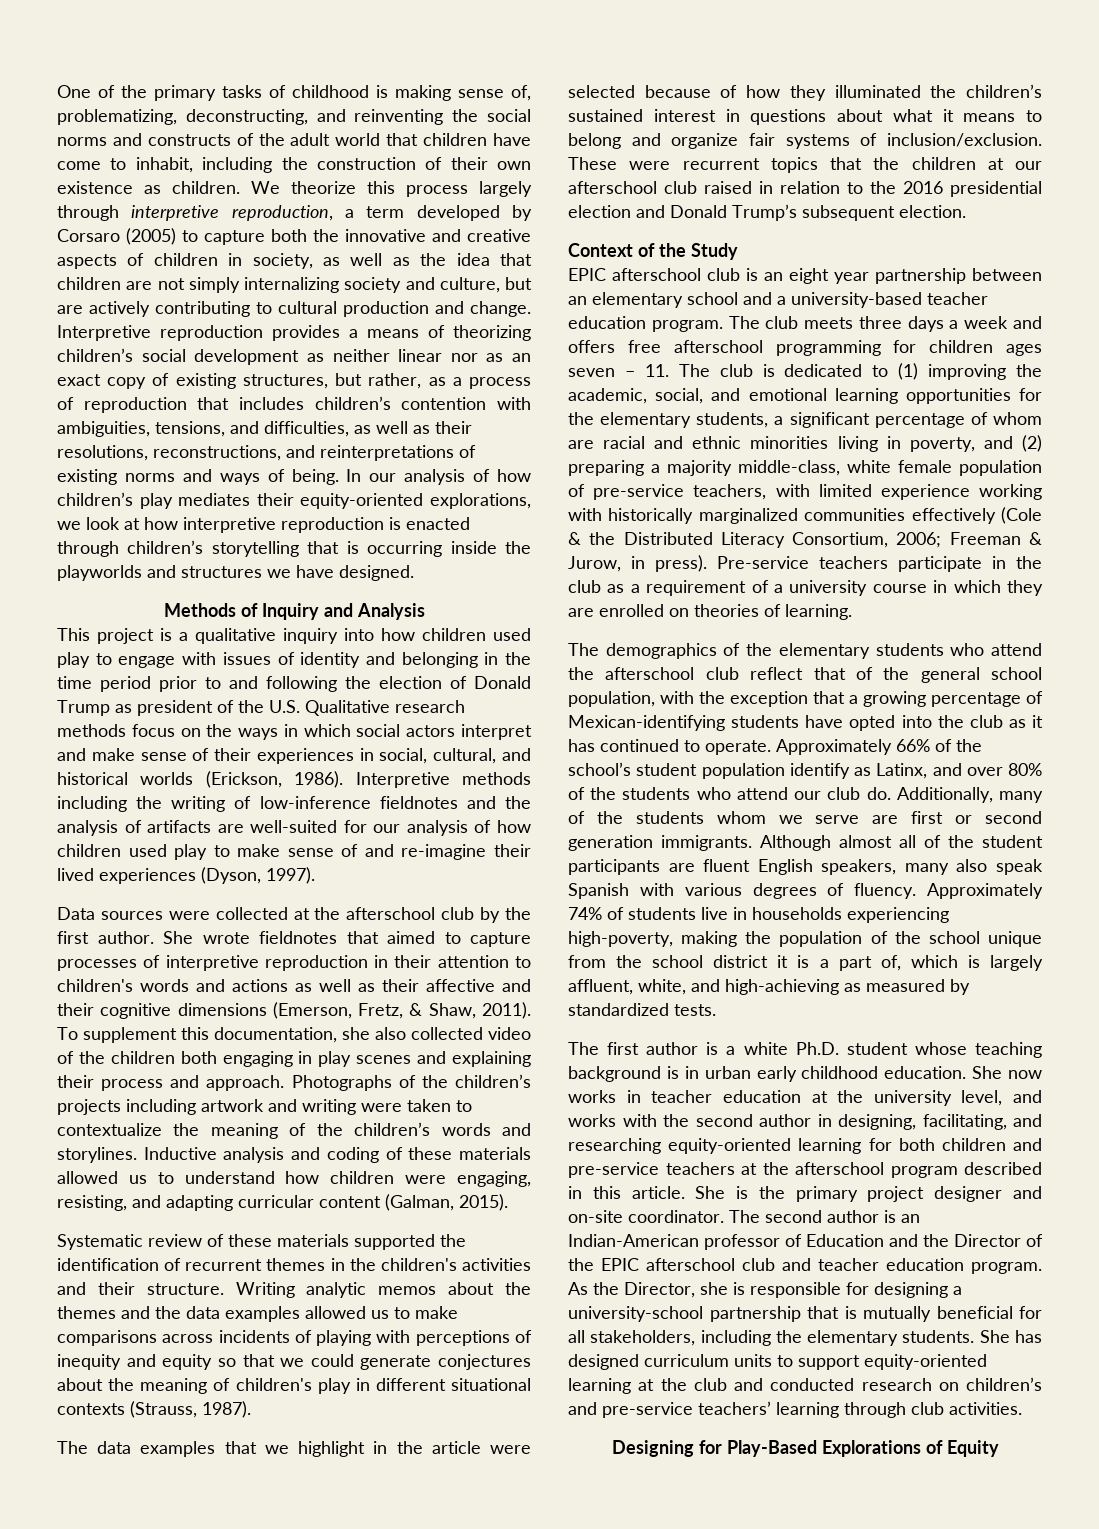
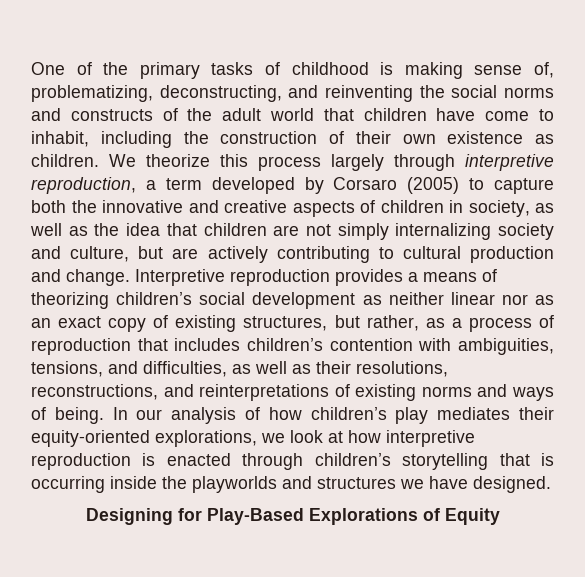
[163,603,425,620] [57,628,531,644] [57,652,531,668] [57,676,531,692] [57,700,465,716] [57,724,532,740] [57,748,531,764] [57,771,531,788] [57,796,531,812] [57,820,531,836] [57,844,531,860] [57,867,315,884] [57,907,532,923] [57,931,531,947] [57,955,531,971] [57,979,531,992] [57,1002,531,1019] [57,1027,531,1043] [57,1051,531,1067] [57,1074,531,1091] [57,1099,472,1115] [57,1122,531,1139] [57,1147,531,1163] [57,1171,531,1187] [57,1194,508,1211] [57,1234,466,1250] [57,1258,532,1271] [57,1282,531,1298] [57,1306,458,1322] [57,1330,532,1346] [57,1354,531,1370] [57,1378,531,1394] [57,1401,251,1418] [57,1441,531,1457] [568,84,1042,101] [568,109,1042,125] [568,133,1042,149] [568,157,1042,173] [568,181,1042,197] [568,204,966,221] [568,243,738,260] [568,268,1042,284] [568,292,988,308] [568,316,1042,332] [568,340,1042,356] [568,363,1042,380] [568,388,1042,404] [568,412,1042,428] [568,435,1042,452] [568,460,1042,476] [568,484,1042,500] [568,507,1042,524] [568,532,1042,548] [568,555,1042,572] [568,580,1043,596] [568,604,852,620] [568,643,1042,659] [568,667,1042,683] [568,691,1043,707] [568,715,1043,731] [568,739,982,755] [568,762,1042,779] [568,787,1043,803] [568,811,1042,824] [568,835,1043,851] [568,859,1043,875] [568,883,1043,899] [568,907,949,923] [568,931,1042,947] [568,955,1043,971] [568,979,970,995] [568,1003,716,1016] [568,1042,1042,1058] [568,1066,1042,1082] [568,1090,1042,1106] [568,1114,1042,1130] [568,1138,1042,1154] [568,1162,1042,1178] [568,1186,1042,1202] [568,1210,920,1223] [568,1234,1043,1250] [568,1258,1042,1274] [568,1282,962,1298] [568,1306,1042,1322] [568,1330,1042,1346] [568,1354,987,1370] [568,1377,1042,1394] [568,1401,1022,1418] // Methods of Inquiry and Analysis // This project is a qualitative inquiry into how children used play to engage with issues of identity and belonging in the time period prior to and following the election of Donald Trump as president of the U.S. Qualitative research methods focus on the ways in which social actors interpret and make sense of their experiences in social, cultural, and historical worlds (Erickson, 1986). Interpretive methods including the writing of low-inference fieldnotes and the analysis of artifacts are well-suited for our analysis of how children used play to make sense of and re-imagine their lived experiences (Dyson, 1997). // Data sources were collected at the afterschool club by the first author. She wrote fieldnotes that aimed to capture processes of interpretive reproduction in their attention to children's words and actions as well as their affective and their cognitive dimensions (Emerson, Fretz, & Shaw, 2011). To supplement this documentation, she also collected video of the children both engaging in play scenes and explaining their process and approach. Photographs of the children’s projects including artwork and writing were taken to contextualize the meaning of the children’s words and storylines. Inductive analysis and coding of these materials allowed us to understand how children were engaging, resisting, and adapting curricular content (Galman, 2015). // Systematic review of these materials supported the identification of recurrent themes in the children's activities and their structure. Writing analytic memos about the themes and the data examples allowed us to make comparisons across incidents of playing with perceptions of inequity and equity so that we could generate conjectures about the meaning of children's play in different situational contexts (Strauss, 1987). // The data examples that we highlight in the article were selected because of how they illuminated the children’s sustained interest in questions about what it means to belong and organize fair systems of inclusion/exclusion. These were recurrent topics that the children at our afterschool club raised in relation to the 2016 presidential election and Donald Trump’s subsequent election. // Context of the Study // EPIC afterschool club is an eight year partnership between an elementary school and a university-based teacher education program. The club meets three days a week and offers free afterschool programming for children ages seven – 11. The club is dedicated to (1) improving the academic, social, and emotional learning opportunities for the elementary students, a significant percentage of whom are racial and ethnic minorities living in poverty, and (2) preparing a majority middle-class, white female population of pre-service teachers, with limited experience working with historically marginalized communities effectively (Cole & the Distributed Literacy Consortium, 2006; Freeman & Jurow, in press). Pre-service teachers participate in the club as a requirement of a university course in which they are enrolled on theories of learning. // The demographics of the elementary students who attend the afterschool club reflect that of the general school population, with the exception that a growing percentage of Mexican-identifying students have opted into the club as it has continued to operate. Approximately 66% of the school’s student population identify as Latinx, and over 80% of the students who attend our club do. Additionally, many of the students whom we serve are first or second generation immigrants. Although almost all of the student participants are fluent English speakers, many also speak Spanish with various degrees of fluency. Approximately 74% of students live in households experiencing high-poverty, making the population of the school unique from the school district it is a part of, which is largely affluent, white, and high-achieving as measured by standardized tests. // The first author is a white Ph.D. student whose teaching background is in urban early childhood education. She now works in teacher education at the university level, and works with the second author in designing, facilitating, and researching equity-oriented learning for both children and pre-service teachers at the afterschool program described in this article. She is the primary project designer and on-site coordinator. The second author is an Indian-American professor of Education and the Director of the EPIC afterschool club and teacher education program. As the Director, she is responsible for designing a university-school partnership that is mutually beneficial for all stakeholders, including the elementary students. She has designed curriculum units to support equity-oriented learning at the club and conducted research on children’s and pre-service teachers’ learning through club activities. -> (551, 484) none

